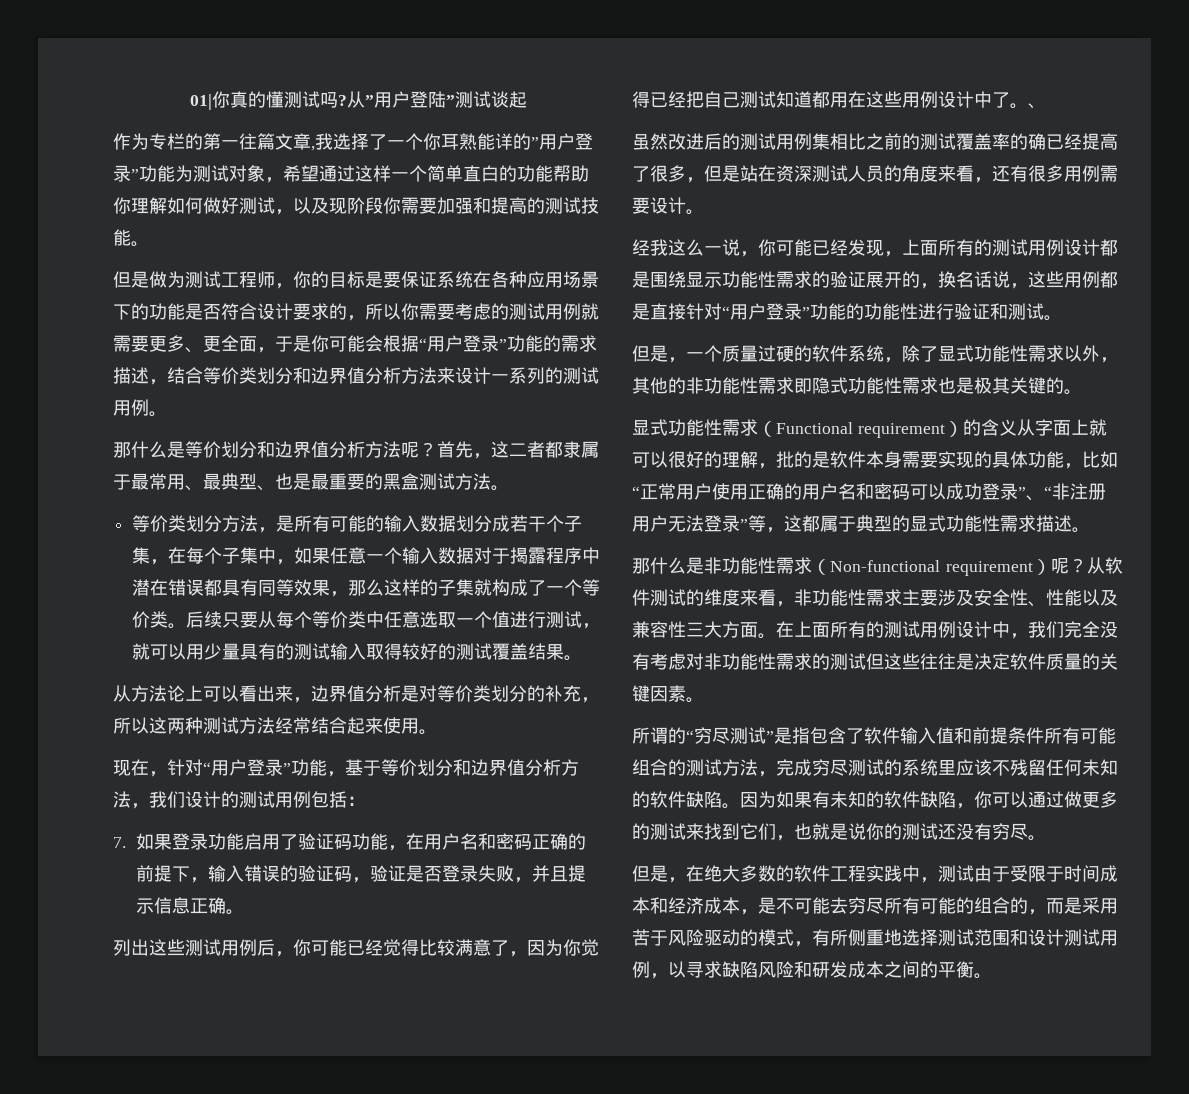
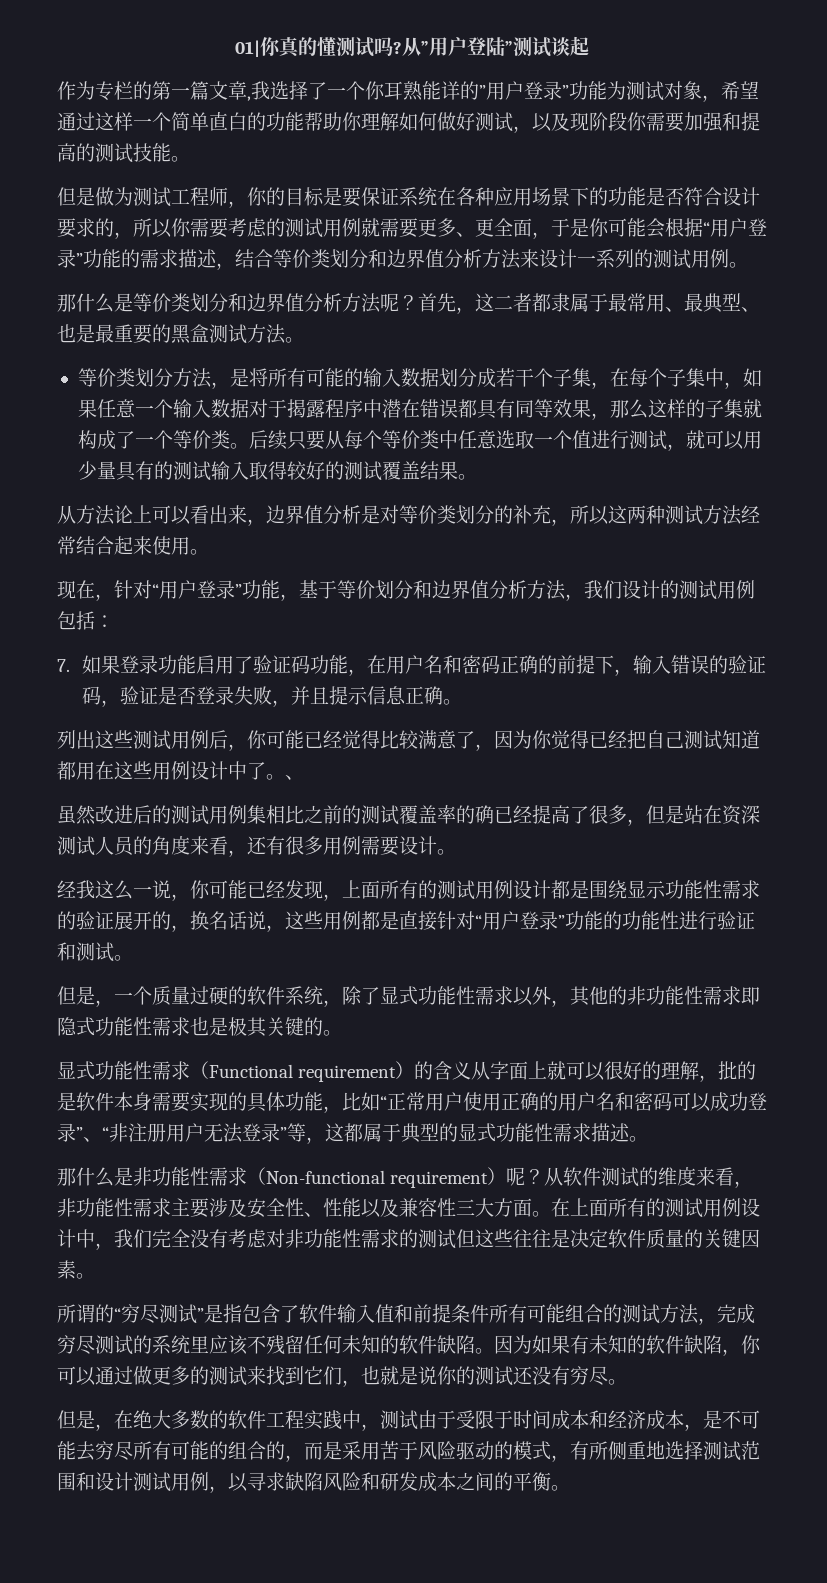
[239,133,257,150] 往 -> (190, 92) none
(221, 449) none -> [171,293,190,312] 类
(295, 523) none -> [248,368,268,387] 将

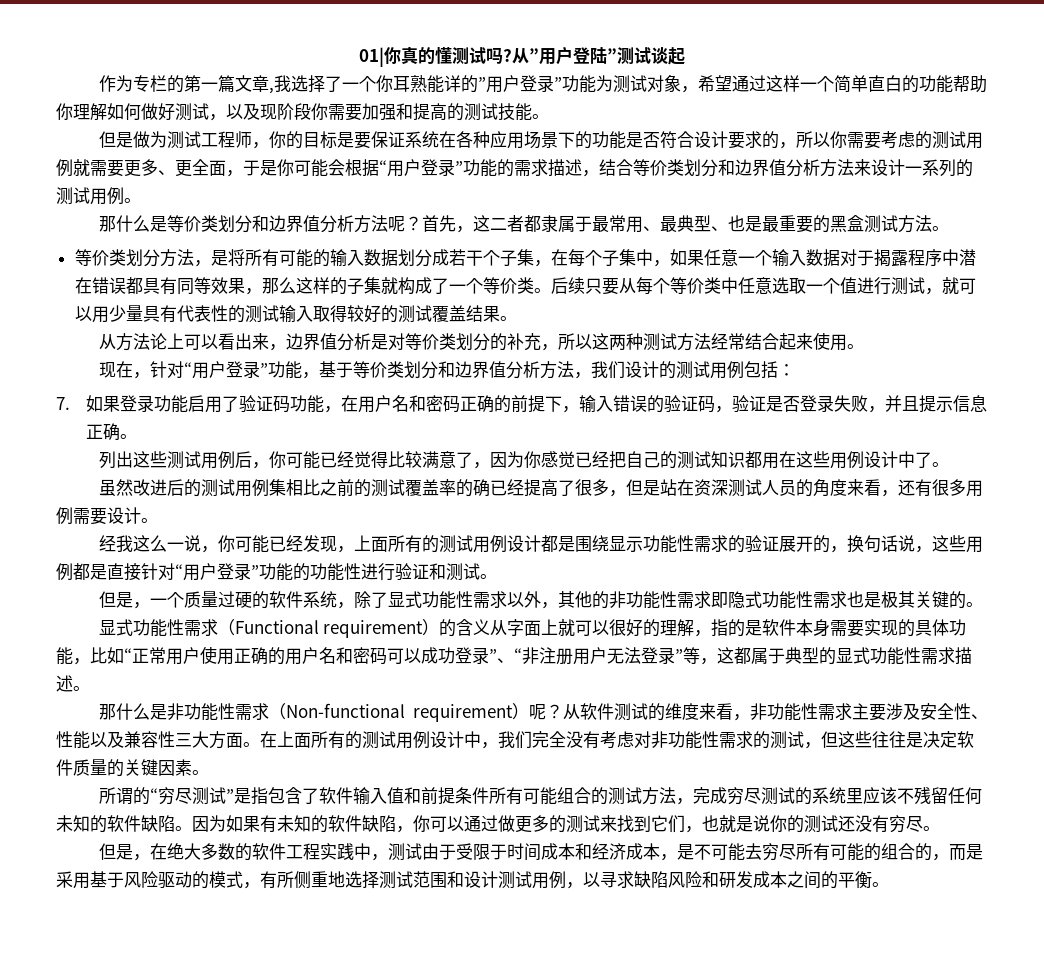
(154, 470) none -> [176,305,228,322] 代表性
(375, 589) none -> [386,361,404,378] 类
[551,730,589,749] 觉得 -> [540,451,575,468] 感觉
[684,730,760,750] 测试知道 -> [659,451,745,469] 的测试知识
[285,775,304,780] 、 -> (949, 464) none
[209,911,228,930] 名 -> [863,535,881,553] 句
[718,1061,738,1080] 批 -> [711,619,729,637] 指
(456, 1239) none -> [804,742,821,749] ，
[380,1441,399,1460] 苦 -> [90,871,107,888] 基

